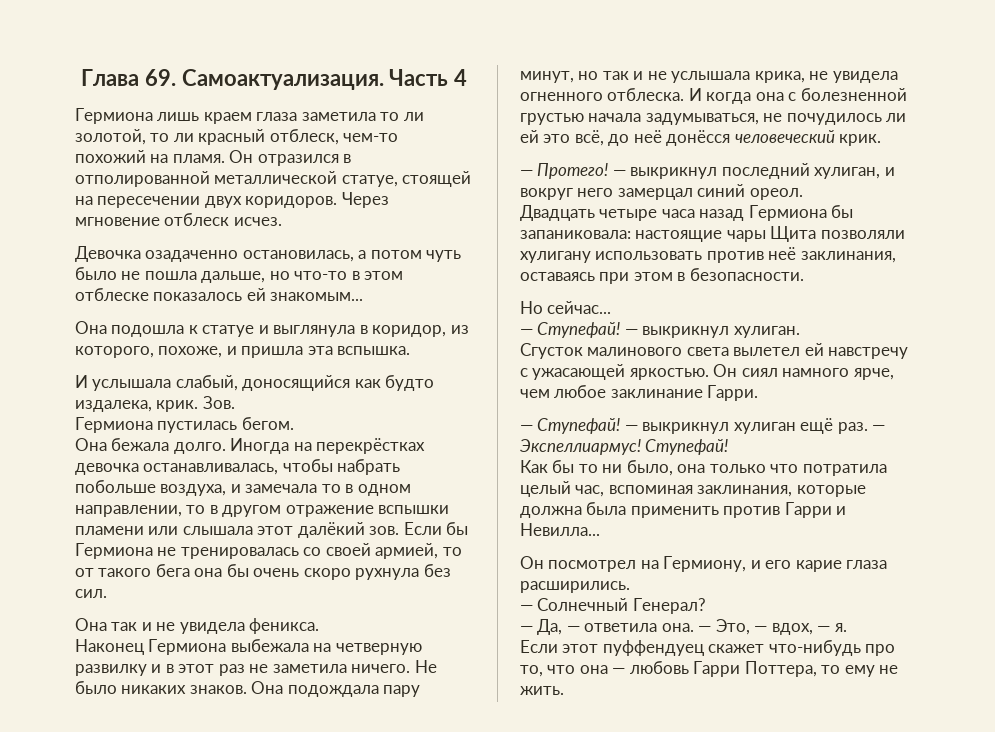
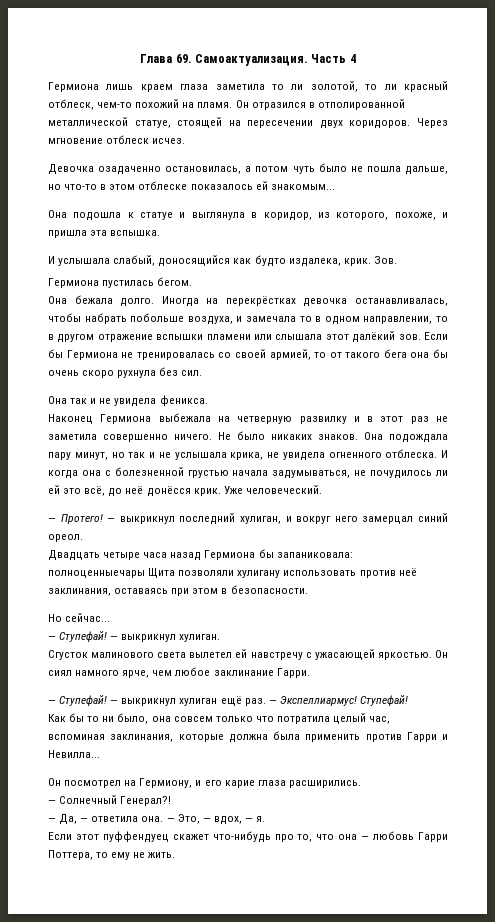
(347, 668) none -> [103,434,168,442] совершенно
[734,130,882,146] человеческий крик. -> [193,485,322,496] крик. Уже человеческий.
[635,230,766,242] настоящие чары -> [48,570,145,578] полноценныечары
(706, 468) none -> [173,716,213,722] совсем
[632,598,706,614] Генерал? -> [120,796,172,806] Генерал?!

